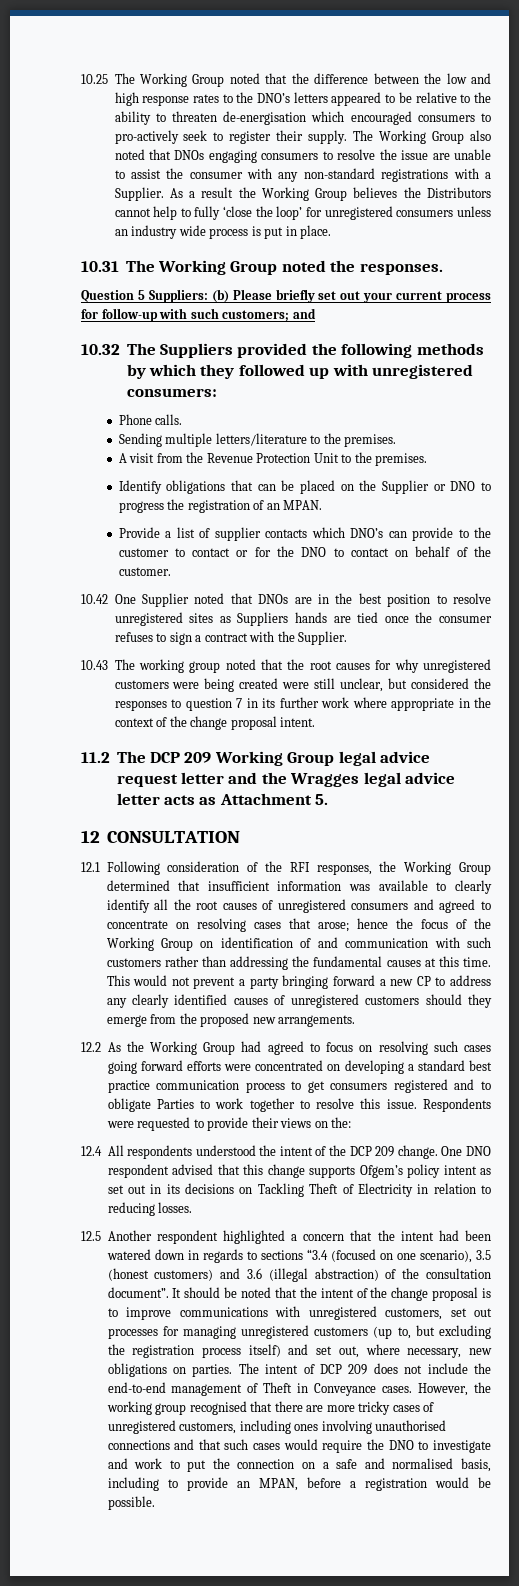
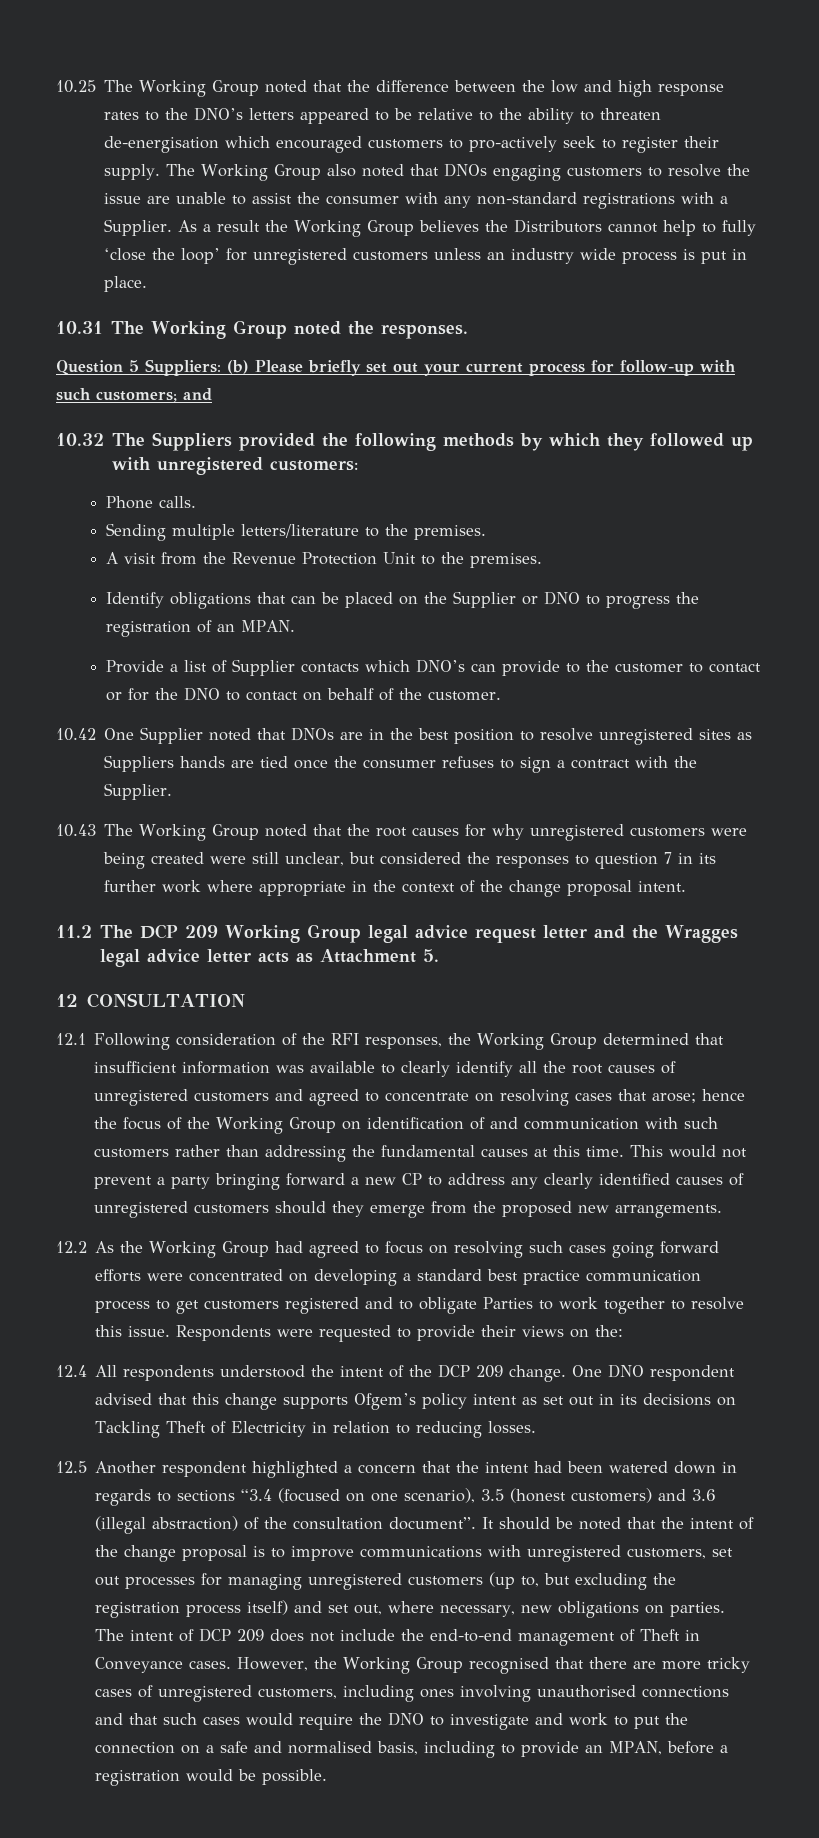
[417,115,475,122] consumers -> [368,139,444,149] customers
[261,153,319,160] consumers -> [567,167,643,177] customers
[396,210,454,217] consumers -> [353,251,429,261] customers
[126,388,217,397] consumers: -> [270,460,359,471] customers:
[214,527,261,541] supplier -> [231,659,295,676] Supplier
[138,659,221,673] working group -> [139,824,260,841] Working Group
[351,903,409,910] consumers -> [194,1092,270,1102] customers
[330,1083,388,1090] consumers -> [204,1300,280,1310] customers
[106,1401,187,1415] working group -> [343,1657,464,1674] Working Group

